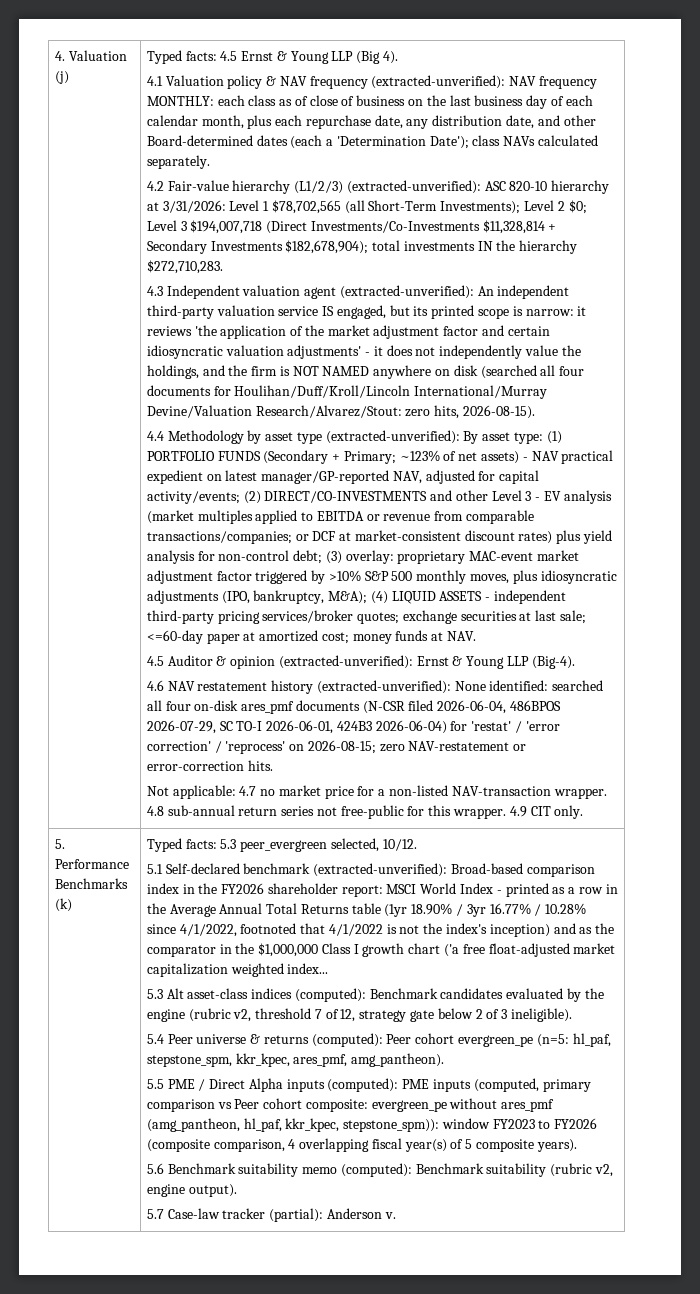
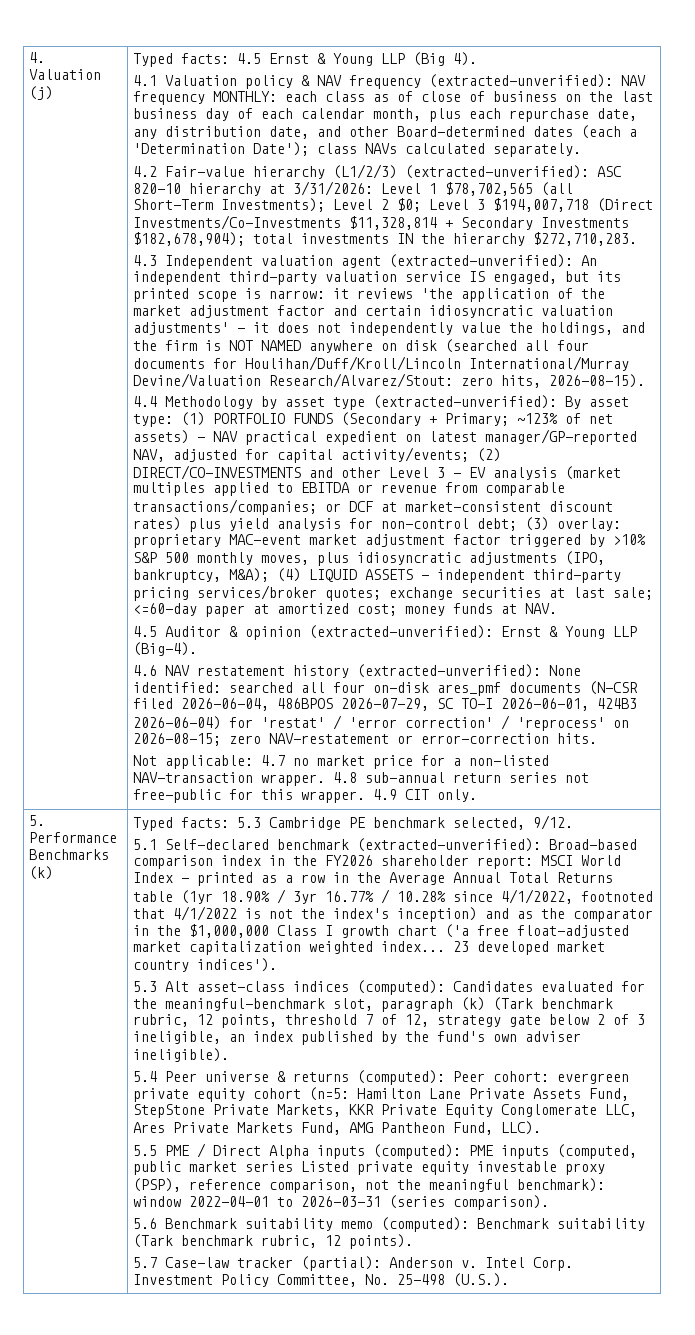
[240,838,417,852] peer_evergreen selected, 10/12. -> [268,815,573,830] Cambridge PE benchmark selected, 9/12.
(329, 968) none -> [452,941,605,955] [132,958,277,972] 23 developed market country indices').
[369,988,604,1002] [146,1008,252,1022] Benchmark candidates evaluated by the engine (rubric v2, -> [452,981,645,992] [132,997,613,1012] [132,1014,277,1028] Candidates evaluated for the meaningful-benchmark slot, paragraph (k) (Tark benchmark rubric, 12 points,
(508, 1014) none -> [132,1031,581,1045] ineligible, an index published by the fund's own adviser
[415,1033,611,1047] [146,1053,445,1067] cohort evergreen_pe (n=5: hl_paf, stepstone_spm, kkr_kpec, ares_pmf, amg_pantheon). -> [492,1071,629,1084] [132,1087,629,1102] [132,1104,637,1118] [132,1121,541,1135] cohort: evergreen private equity cohort (n=5: Hamilton Lane Private Assets Fund, StepStone Private Markets, KKR Private Equity Conglomerate LLC, Ares Private Markets Fund, AMG Pantheon Fund, LLC).
[542,1079,591,1092] [146,1098,555,1112] [146,1118,598,1132] [146,1138,577,1152] primary comparison vs Peer cohort composite: evergreen_pe without ares_pmf (amg_pantheon, hl_paf, kkr_kpec, stepstone_spm)): window FY2023 to FY2026 (composite comparison, 4 overlapping fiscal year(s) of 5 composite years). -> [132,1161,605,1175] [132,1178,605,1193] [132,1195,549,1210] public market series Listed private equity investable proxy (PSP), reference comparison, not the meaningful benchmark): window 2022-04-01 to 2026-03-31 (series comparison).
[550,1163,614,1177] [146,1184,237,1197] (rubric v2, engine output). -> [132,1234,413,1249] (Tark benchmark rubric, 12 points).
(396, 1215) none -> [484,1257,573,1271] [132,1273,509,1287] Intel Corp. Investment Policy Committee, No. 25-498 (U.S.).

